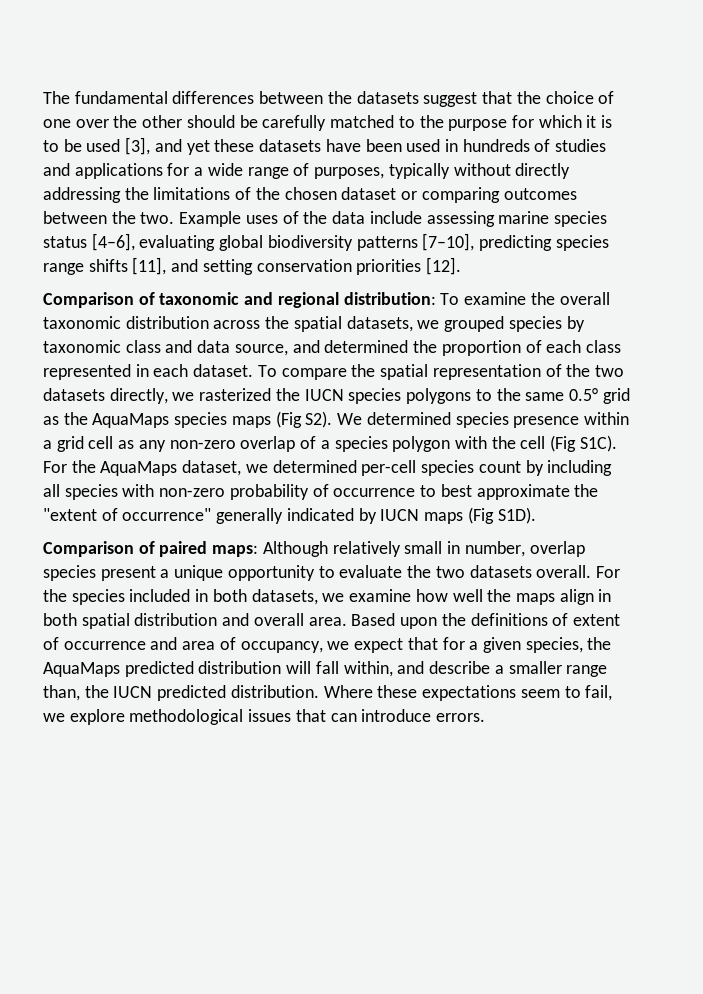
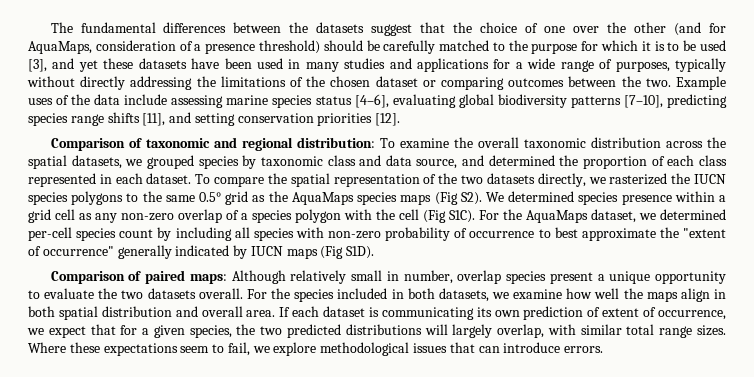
(183, 121) none -> [674,22,727,36] [28,40,320,54] (and for AquaMaps, consideration of a presence threshold)
[462,139,551,152] hundreds of -> [305,62,339,72] many
[351,613,620,629] [43,637,323,653] Based upon the definitions of extent of occurrence and area of occupancy, -> [279,306,726,320] If each dataset is communicating its own prediction of extent of occurrence,
[43,661,608,677] [43,685,319,701] AquaMaps predicted distribution will fall within, and describe a smaller range than, the IUCN predicted distribution. -> [260,324,727,338] two predicted distributions will largely overlap, with similar total range sizes.

